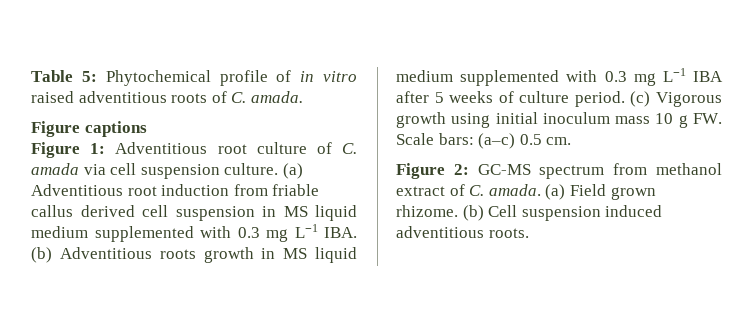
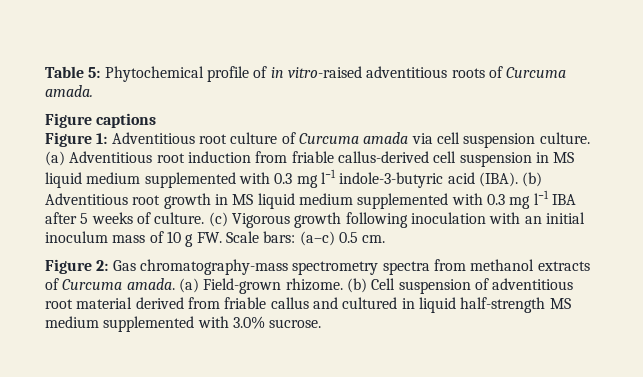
[322,71,357,82] [31,91,74,103] vitro raised -> [287,66,362,78] vitro-raised
[231,92,247,103] C. -> [506,67,567,78] Curcuma
[342,143,357,154] C. -> [298,133,359,144] Curcuma
[31,205,135,217] callus derived -> [337,151,429,163] callus-derived
[294,224,357,238] L−1 IBA. -> [320,169,518,188] l−1 indole-3-butyric acid (IBA).
[159,249,196,259] roots -> [132,195,161,205] root
[662,68,686,82] L−1 -> [533,190,549,205] l−1
[519,91,625,107] culture period. -> [154,212,205,224] culture.
[451,113,491,128] using -> [345,212,542,228] following inoculation with an
(651, 120) none -> [149,231,164,243] of
[477,163,722,179] [396,184,656,200] [396,205,663,221] [396,226,529,238] GC-MS spectrum from methanol extract of C. amada. (a) Field grown rhizome. (b) Cell suspension induced adventitious roots. -> [112,259,590,275] [45,278,574,294] [45,297,571,313] [45,316,322,332] Gas chromatography-mass spectrometry spectra from methanol extracts of Curcuma amada. (a) Field-grown rhizome. (b) Cell suspension of adventitious root material derived from friable callus and cultured in liquid half-strength MS medium supplemented with 3.0% sucrose.

